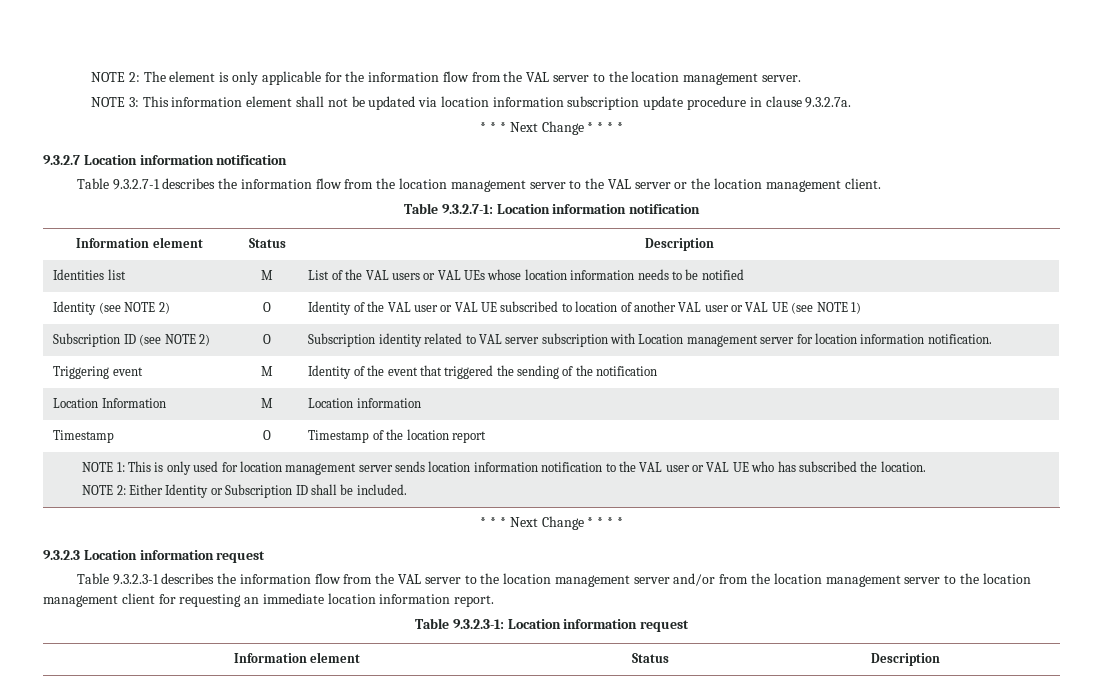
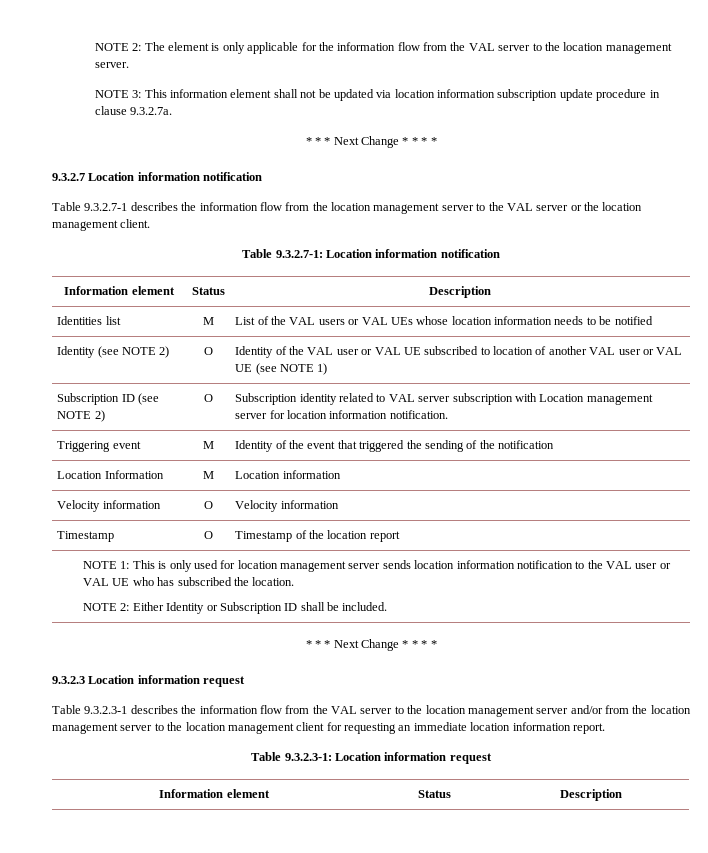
(421, 403) none -> [57,500,161,512] [203,501,213,509] [235,500,339,512] // Velocity information | O | Velocity information

